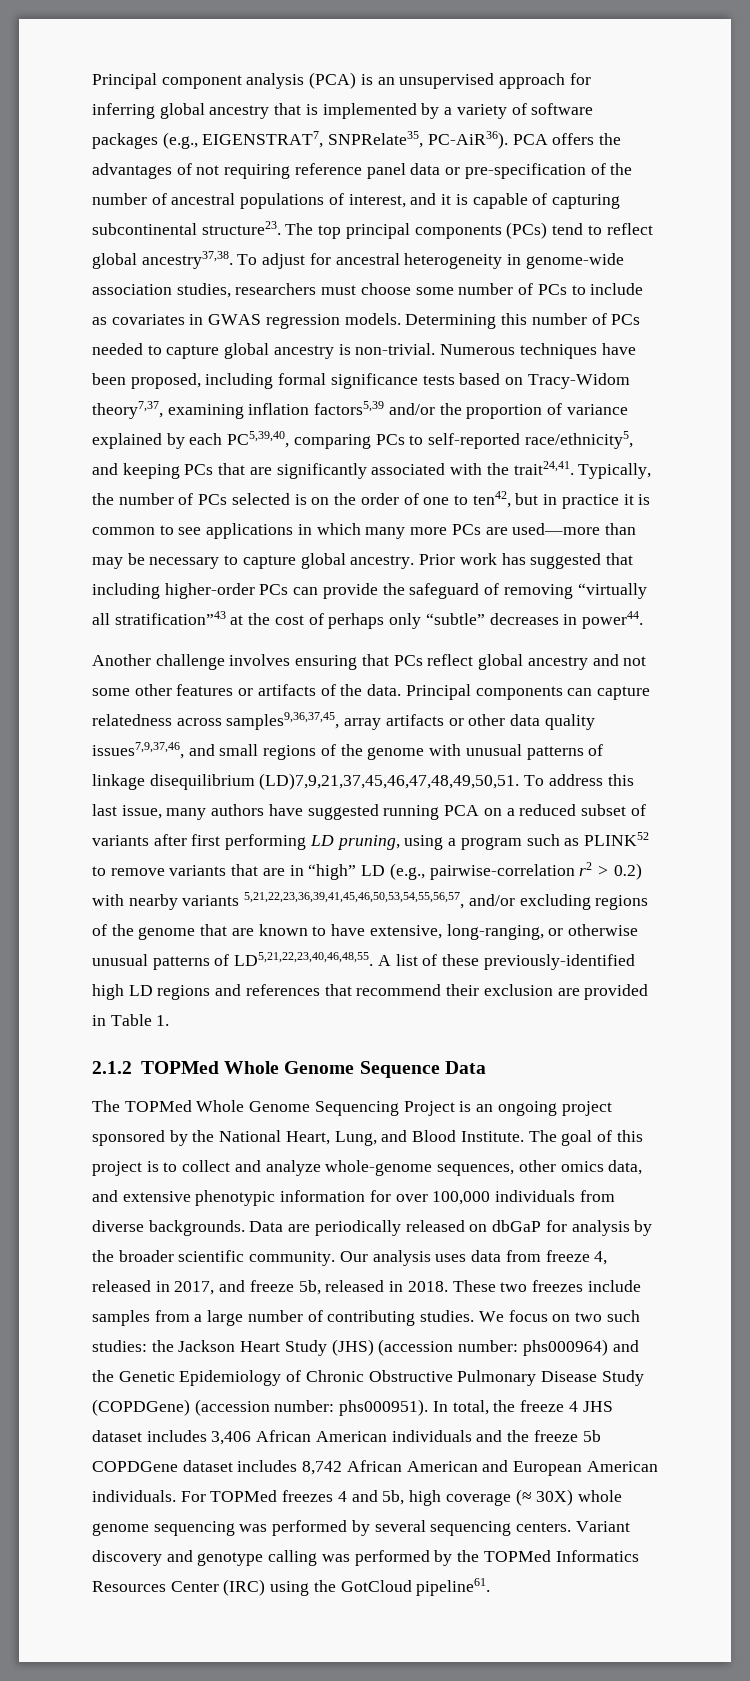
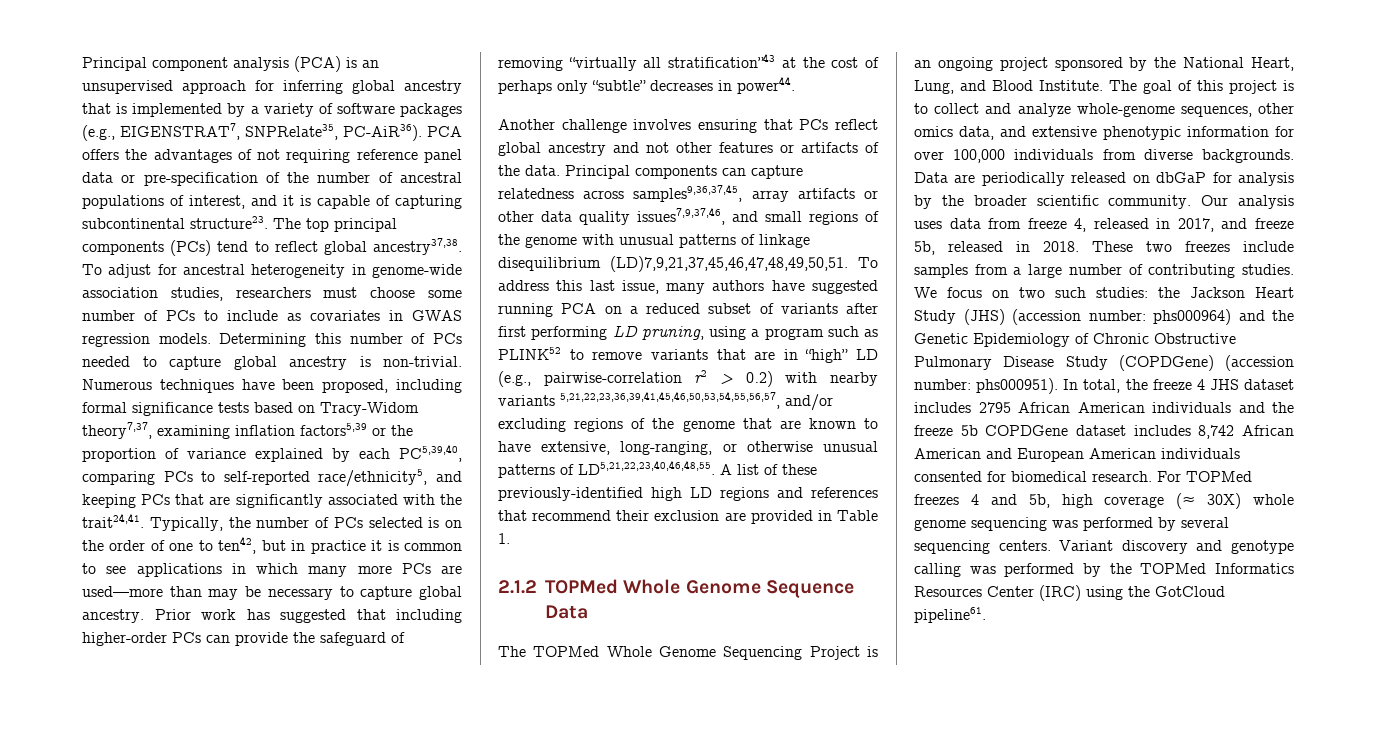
[388,403,435,415] and/or -> [372,427,386,436] or
[92,688,130,696] some -> (669, 147) none
[211,1431,252,1445] 3,406 -> [978,402,1011,413] 2795
[92,1490,176,1502] individuals. -> [1161,448,1240,459] [914,471,1152,482] individuals consented for biomedical research.

